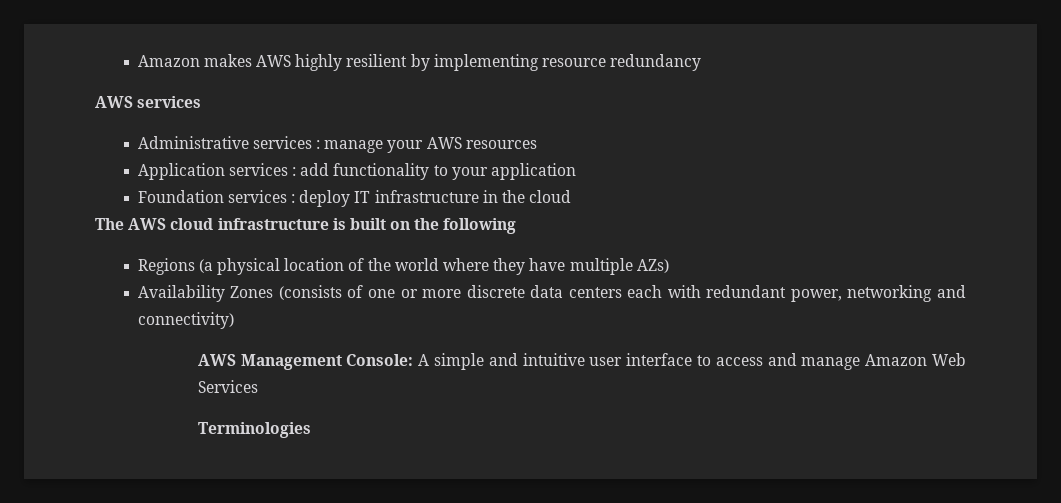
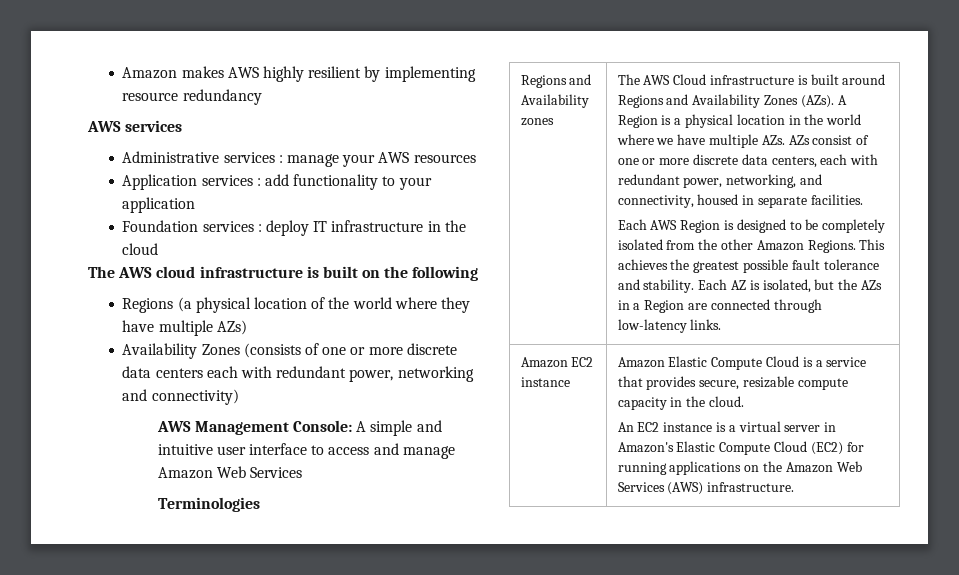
(311, 430) none -> [520,74,592,88] [520,94,589,108] [520,118,554,126] [617,74,886,85] [617,94,847,108] [617,114,862,128] [616,134,870,148] [617,154,879,168] [617,174,823,188] [617,194,863,208] [617,219,886,233] [617,239,886,253] [617,259,879,273] [617,279,882,293] [617,299,822,313] [617,319,722,333] [520,357,594,368] [520,377,570,387] [617,356,867,370] [617,376,848,390] [617,396,745,410] [617,421,837,432] [617,441,864,455] [617,461,862,475] [617,482,795,495] // Regions and Availability zones | The AWS Cloud infrastructure is built around Regions and Availability Zones (AZs). A Region is a physical location in the world where we have multiple AZs. AZs consist of one or more discrete data centers, each with redundant power, networking, and connectivity, housed in separate facilities. // Each AWS Region is designed to be completely isolated from the other Amazon Regions. This achieves the greatest possible fault tolerance and stability. Each AZ is isolated, but the AZs in a Region are connected through low-latency links. // Amazon EC2 instance | Amazon Elastic Compute Cloud is a service that provides secure, resizable compute capacity in the cloud. // An EC2 instance is a virtual server in Amazon's Elastic Compute Cloud (EC2) for running applications on the Amazon Web Services (AWS) infrastructure.

